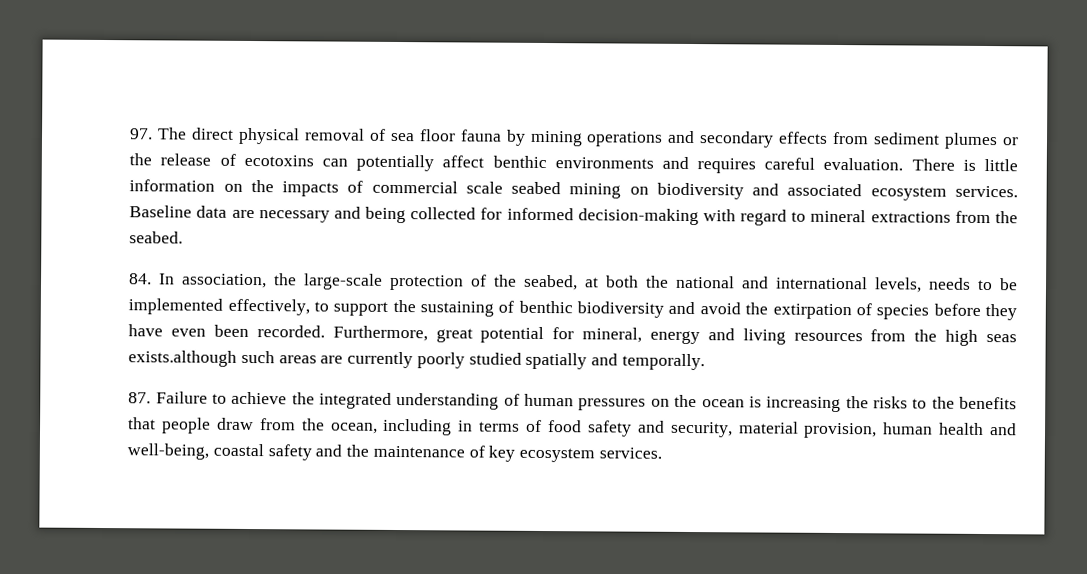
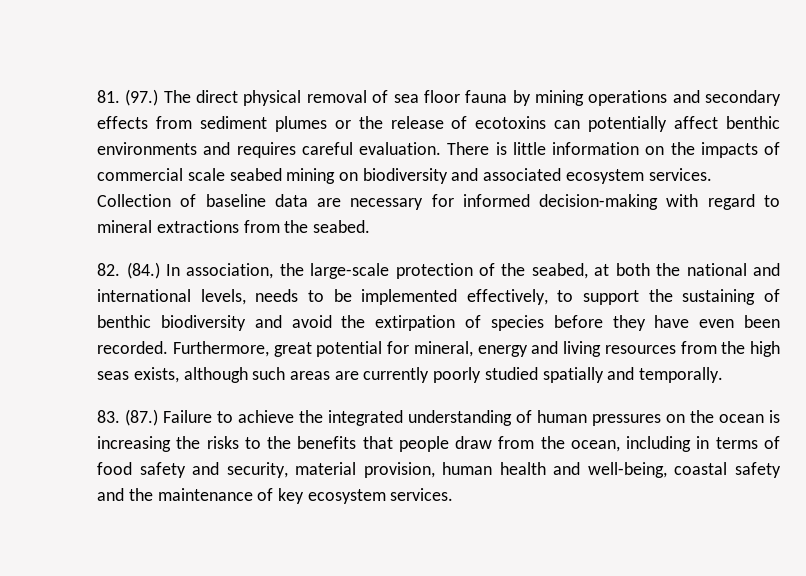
[129,128,154,140] 97. -> [97,89,159,106] 81. (97.)
[129,205,477,224] Baseline data are necessary and being collected -> [97,194,424,210] Collection of baseline data are necessary
[129,273,153,285] 84. -> [97,262,160,279] 82. (84.)
[128,350,238,367] exists.although -> [133,367,248,383] exists, although
[128,392,152,404] 87. -> [97,409,159,426] 83. (87.)

